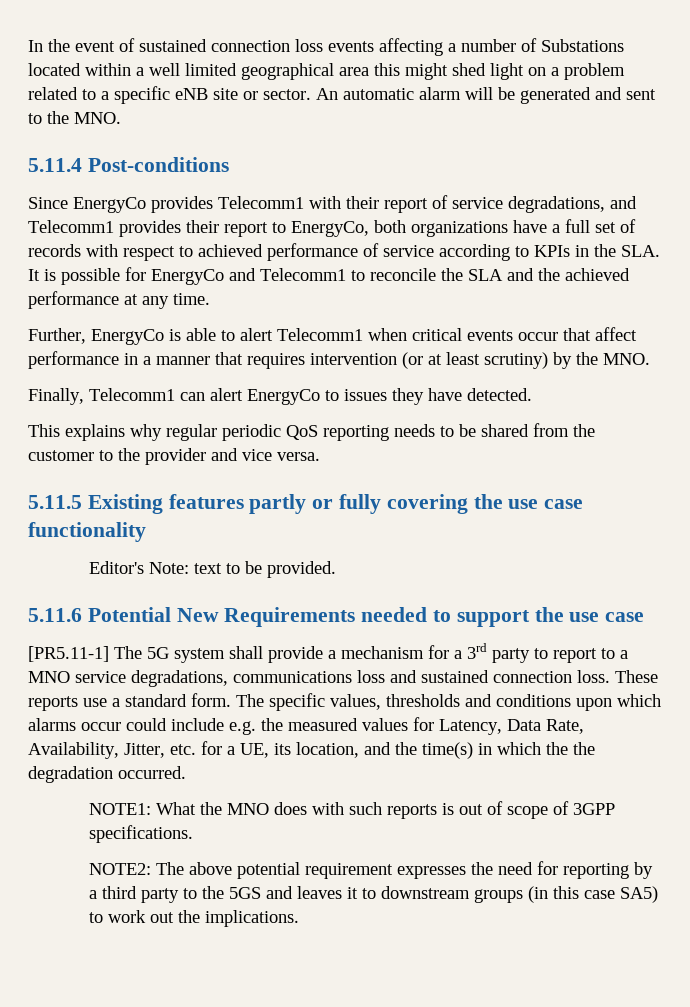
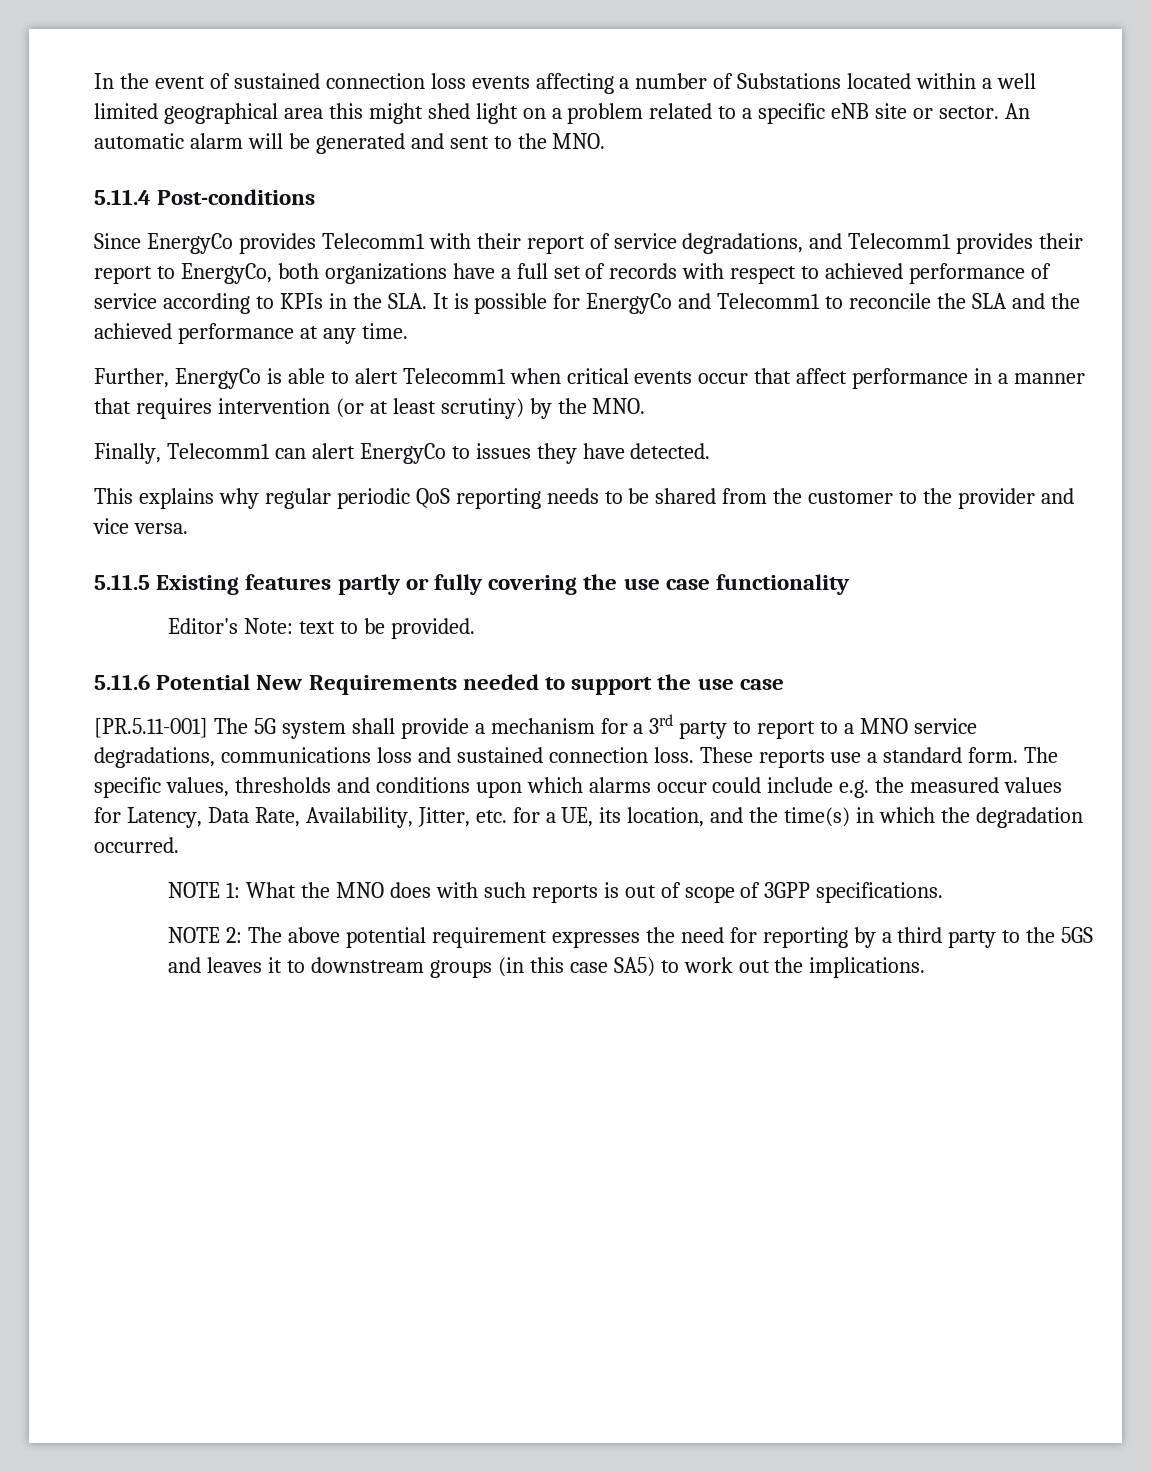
[28,646,109,662] [PR5.11-1] -> [94,718,208,738] [PR.5.11-001]
[573,742,595,755] the -> (970, 815) none
[88,803,151,815] NOTE1: -> [168,882,241,898] NOTE 1:
[88,863,151,875] NOTE2: -> [168,927,243,943] NOTE 2:

